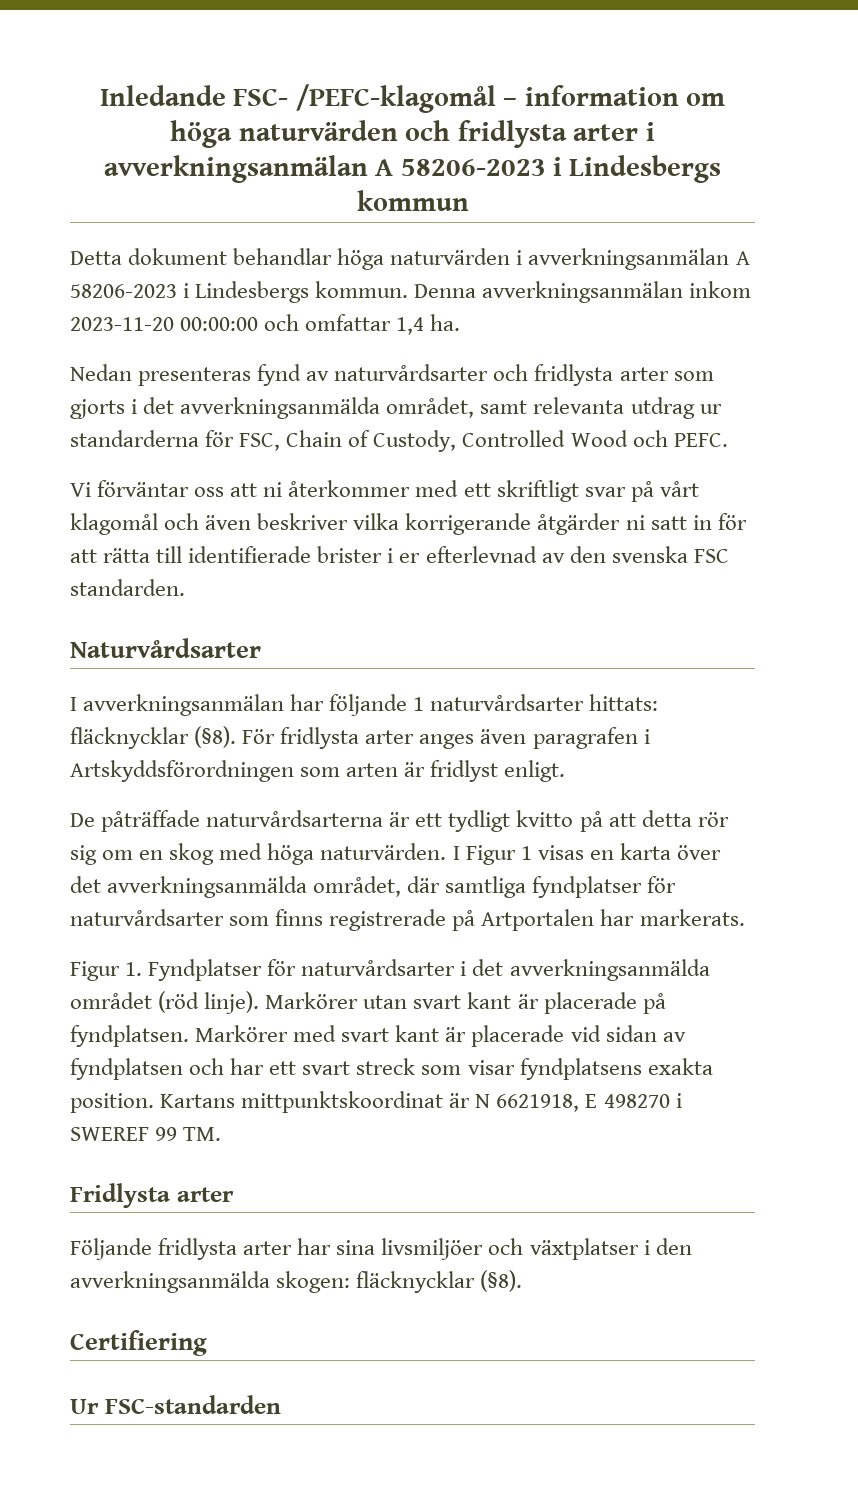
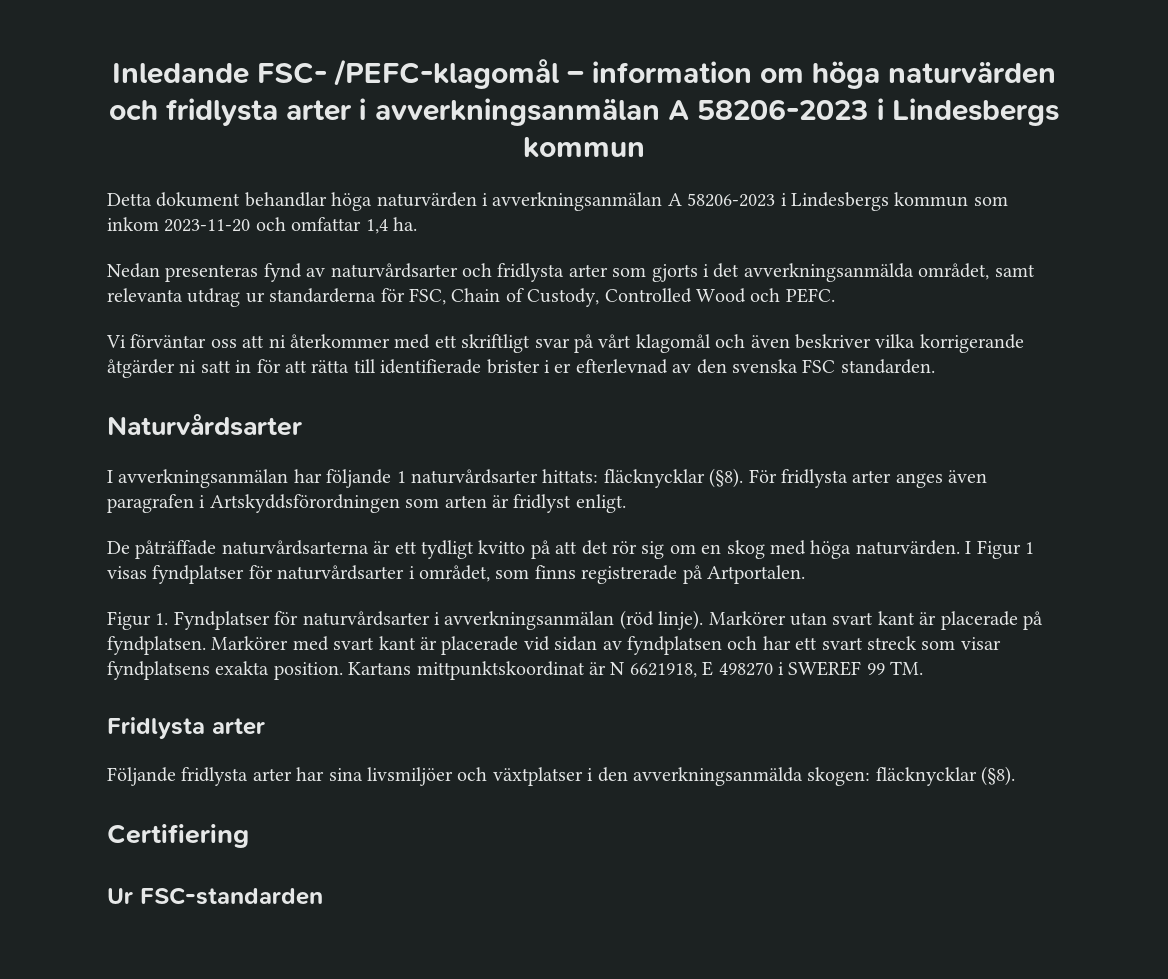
[315,281,684,303] kommun. Denna avverkningsanmälan -> [894,192,1008,207] kommun som
[180,317,259,331] 00:00:00 -> (251, 225) none
[641,810,692,827] detta -> [581,540,608,555] det
[589,843,721,860] [70,876,527,898] en karta över det avverkningsanmälda området, där samtliga -> (147, 572) none
(224, 917) none -> [408,565,490,582] i området,
[481,909,745,931] Artportalen har markerats. -> [706,565,805,584] Artportalen.
[472,959,710,981] [70,992,152,1009] det avverkningsanmälda området -> [444,611,615,630] avverkningsanmälan

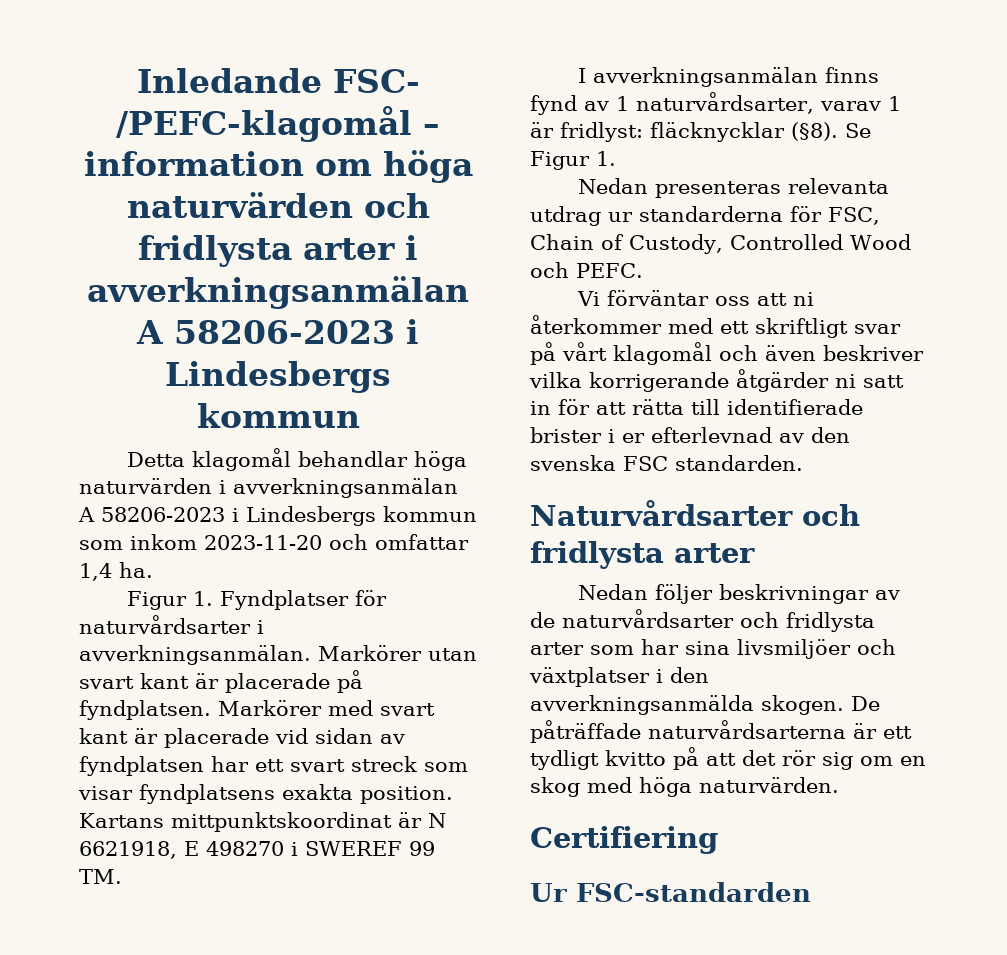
[156,192,241,207] dokument -> [192,448,292,471] klagomål
[107,263,1035,282] Nedan presenteras fynd av naturvårdsarter och fridlysta arter som gjorts i det avverkningsanmälda området, samt -> [127,590,388,610] [79,615,264,634] [79,645,477,665] [79,670,363,693] [79,700,435,720] [79,728,405,748] [79,756,468,776] [78,784,453,804] [79,812,446,832] [79,841,435,859] [79,869,122,884] [578,67,880,87] [530,92,901,115] [530,122,871,142] [530,151,616,170] [578,178,782,198] Figur 1. Fyndplatser för naturvårdsarter i avverkningsanmälan. Markörer utan svart kant är placerade på fyndplatsen. Markörer med svart kant är placerade vid sidan av fyndplatsen har ett svart streck som visar fyndplatsens exakta position. Kartans mittpunktskoordinat är N 6621918, E 498270 i SWEREF 99 TM. // I avverkningsanmälan finns fynd av 1 naturvårdsarter, varav 1 är fridlyst: fläcknycklar (§8). Se Figur 1. // Nedan presenteras
[107,468,988,488] [107,494,626,513] // I avverkningsanmälan har följande 1 naturvårdsarter hittats: fläcknycklar (§8). För fridlysta arter anges även paragrafen i Artskyddsförordningen som arten är fridlyst enligt. // -> [802,504,860,526] [530,541,755,569] [578,584,901,604] [530,609,875,632] [530,639,896,659] [529,667,709,687] [530,695,844,715] och fridlysta arter // Nedan följer beskrivningar av de naturvårdsarter och fridlysta arter som har sina livsmiljöer och växtplatser i den avverkningsanmälda skogen.
[965,540,1034,559] [107,565,805,584] [107,610,1043,630] [107,636,1001,655] [107,661,924,680] [107,717,265,739] [107,766,1016,786] I Figur 1 visas fyndplatser för naturvårdsarter i området, som finns registrerade på Artportalen. // Figur 1. Fyndplatser för naturvårdsarter i avverkningsanmälan (röd linje). Markörer utan svart kant är placerade på fyndplatsen. Markörer med svart kant är placerade vid sidan av fyndplatsen och har ett svart streck som visar fyndplatsens exakta position. Kartans mittpunktskoordinat är N 6621918, E 498270 i SWEREF 99 TM. // Fridlysta arter // Följande fridlysta arter har sina livsmiljöer och växtplatser i den avverkningsanmälda skogen: fläcknycklar (§8). -> (839, 785) none

